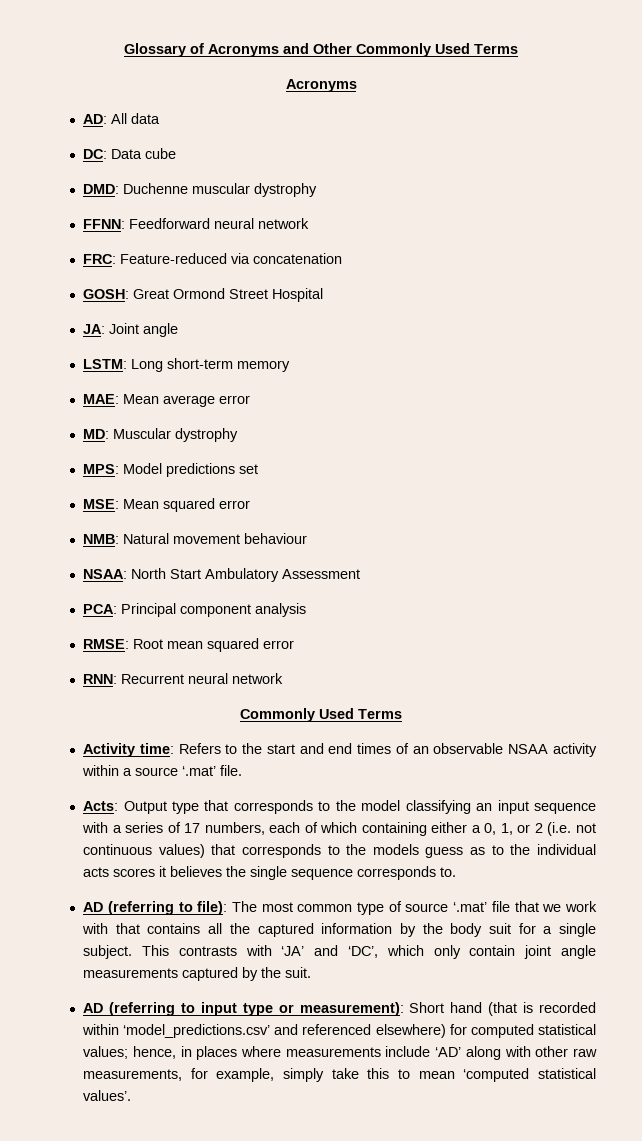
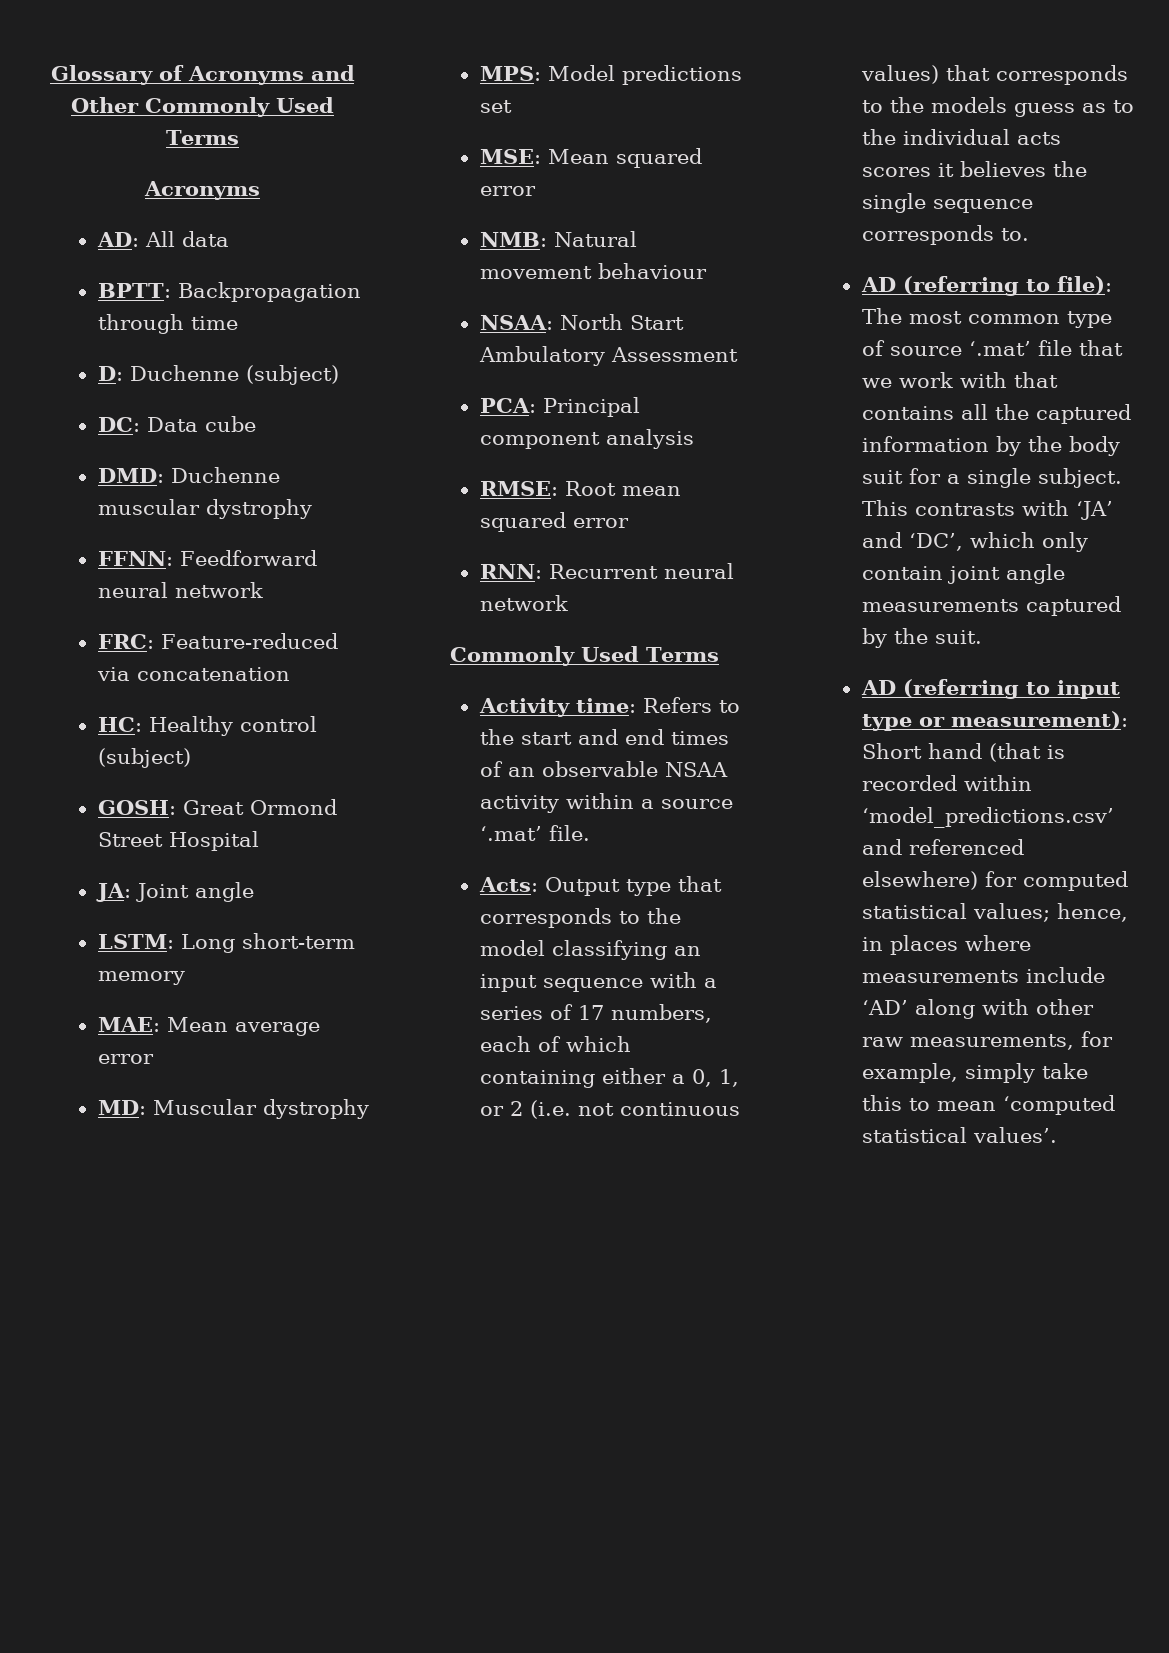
(161, 118) none -> [97,282,361,302] [97,314,238,334] [97,365,339,385] // BPTT: Backpropagation through time // D: Duchenne (subject)
(343, 258) none -> [97,716,317,736] [97,748,191,768] // HC: Healthy control (subject)

